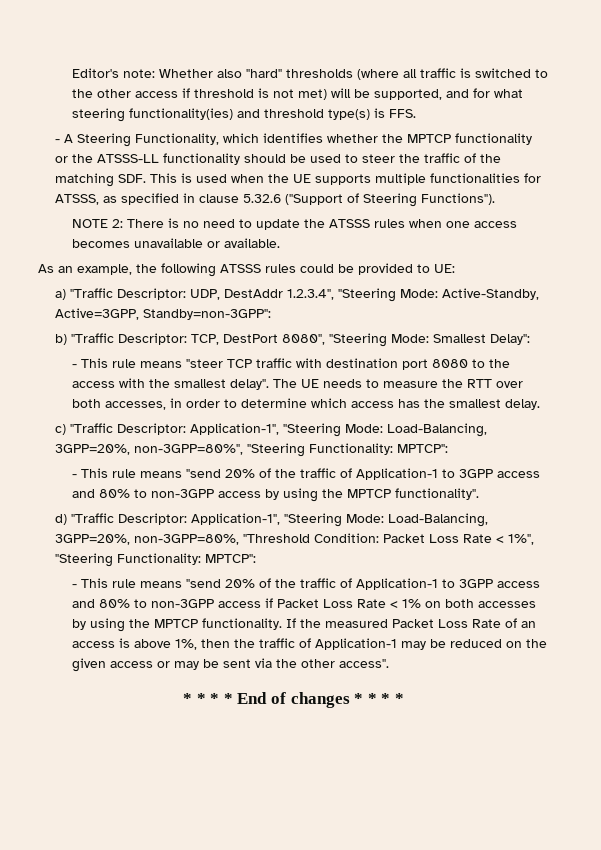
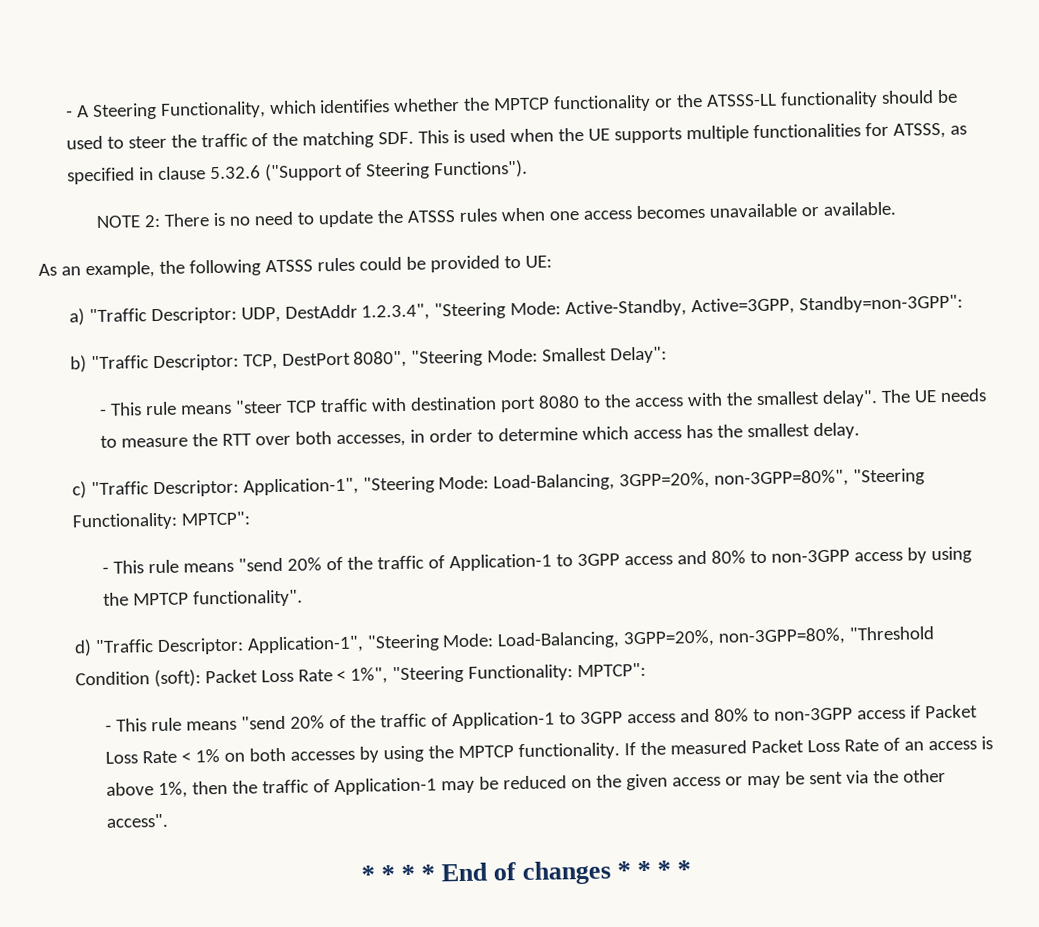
[72,68,549,80] [72,88,524,100] [72,108,417,122] Editor's note: Whether also "hard" thresholds (where all traffic is switched to the other access if threshold is not met) will be supported, and for what steering functionality(ies) and threshold type(s) is FFS. // -> (65, 114) none
[314,533,380,543] Condition: -> [74,669,201,688] Condition (soft):

